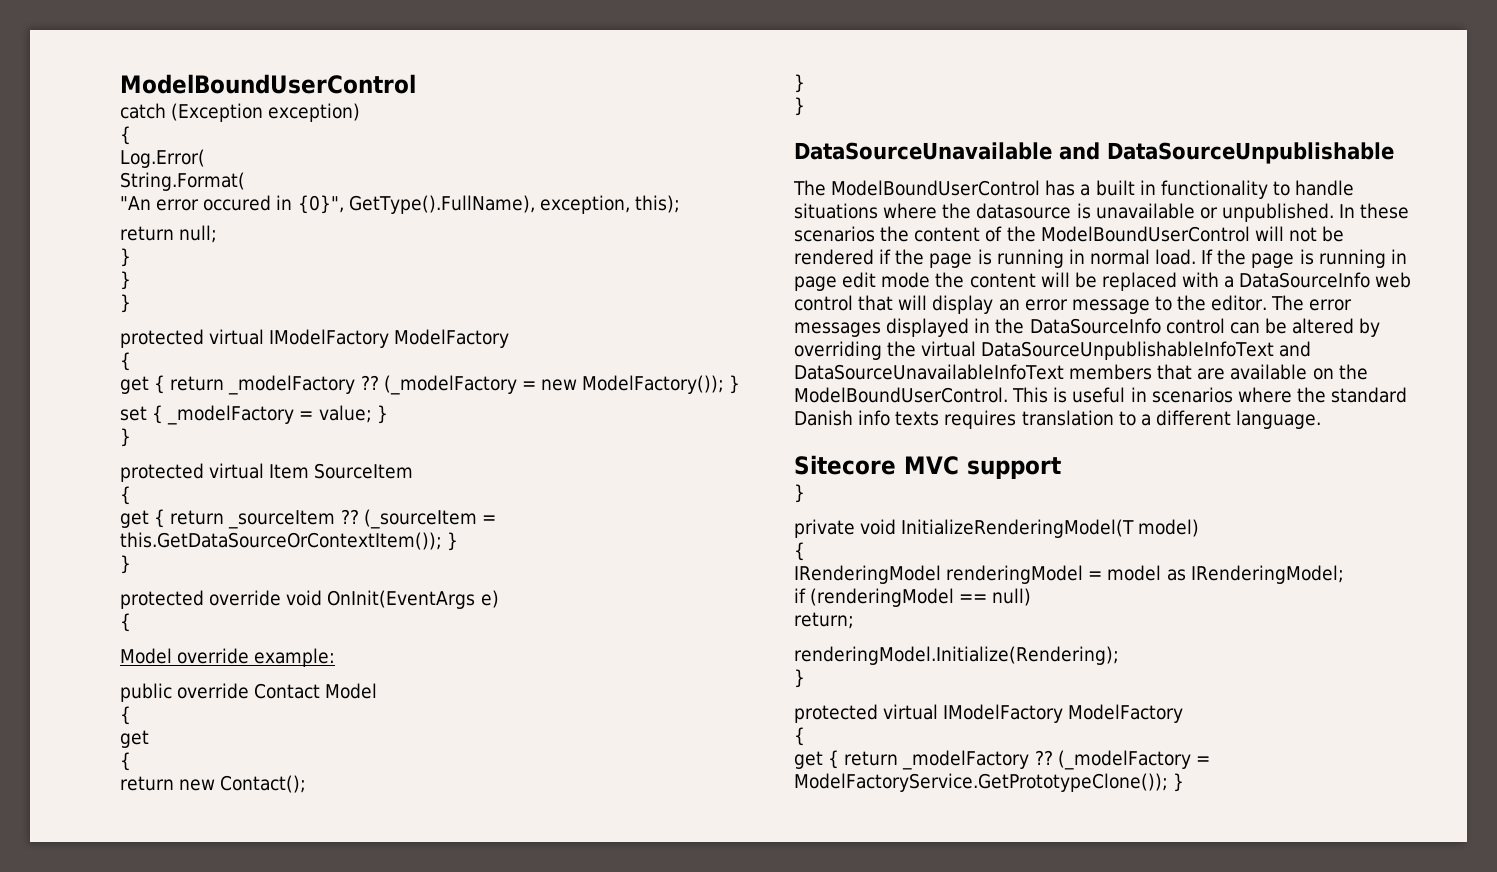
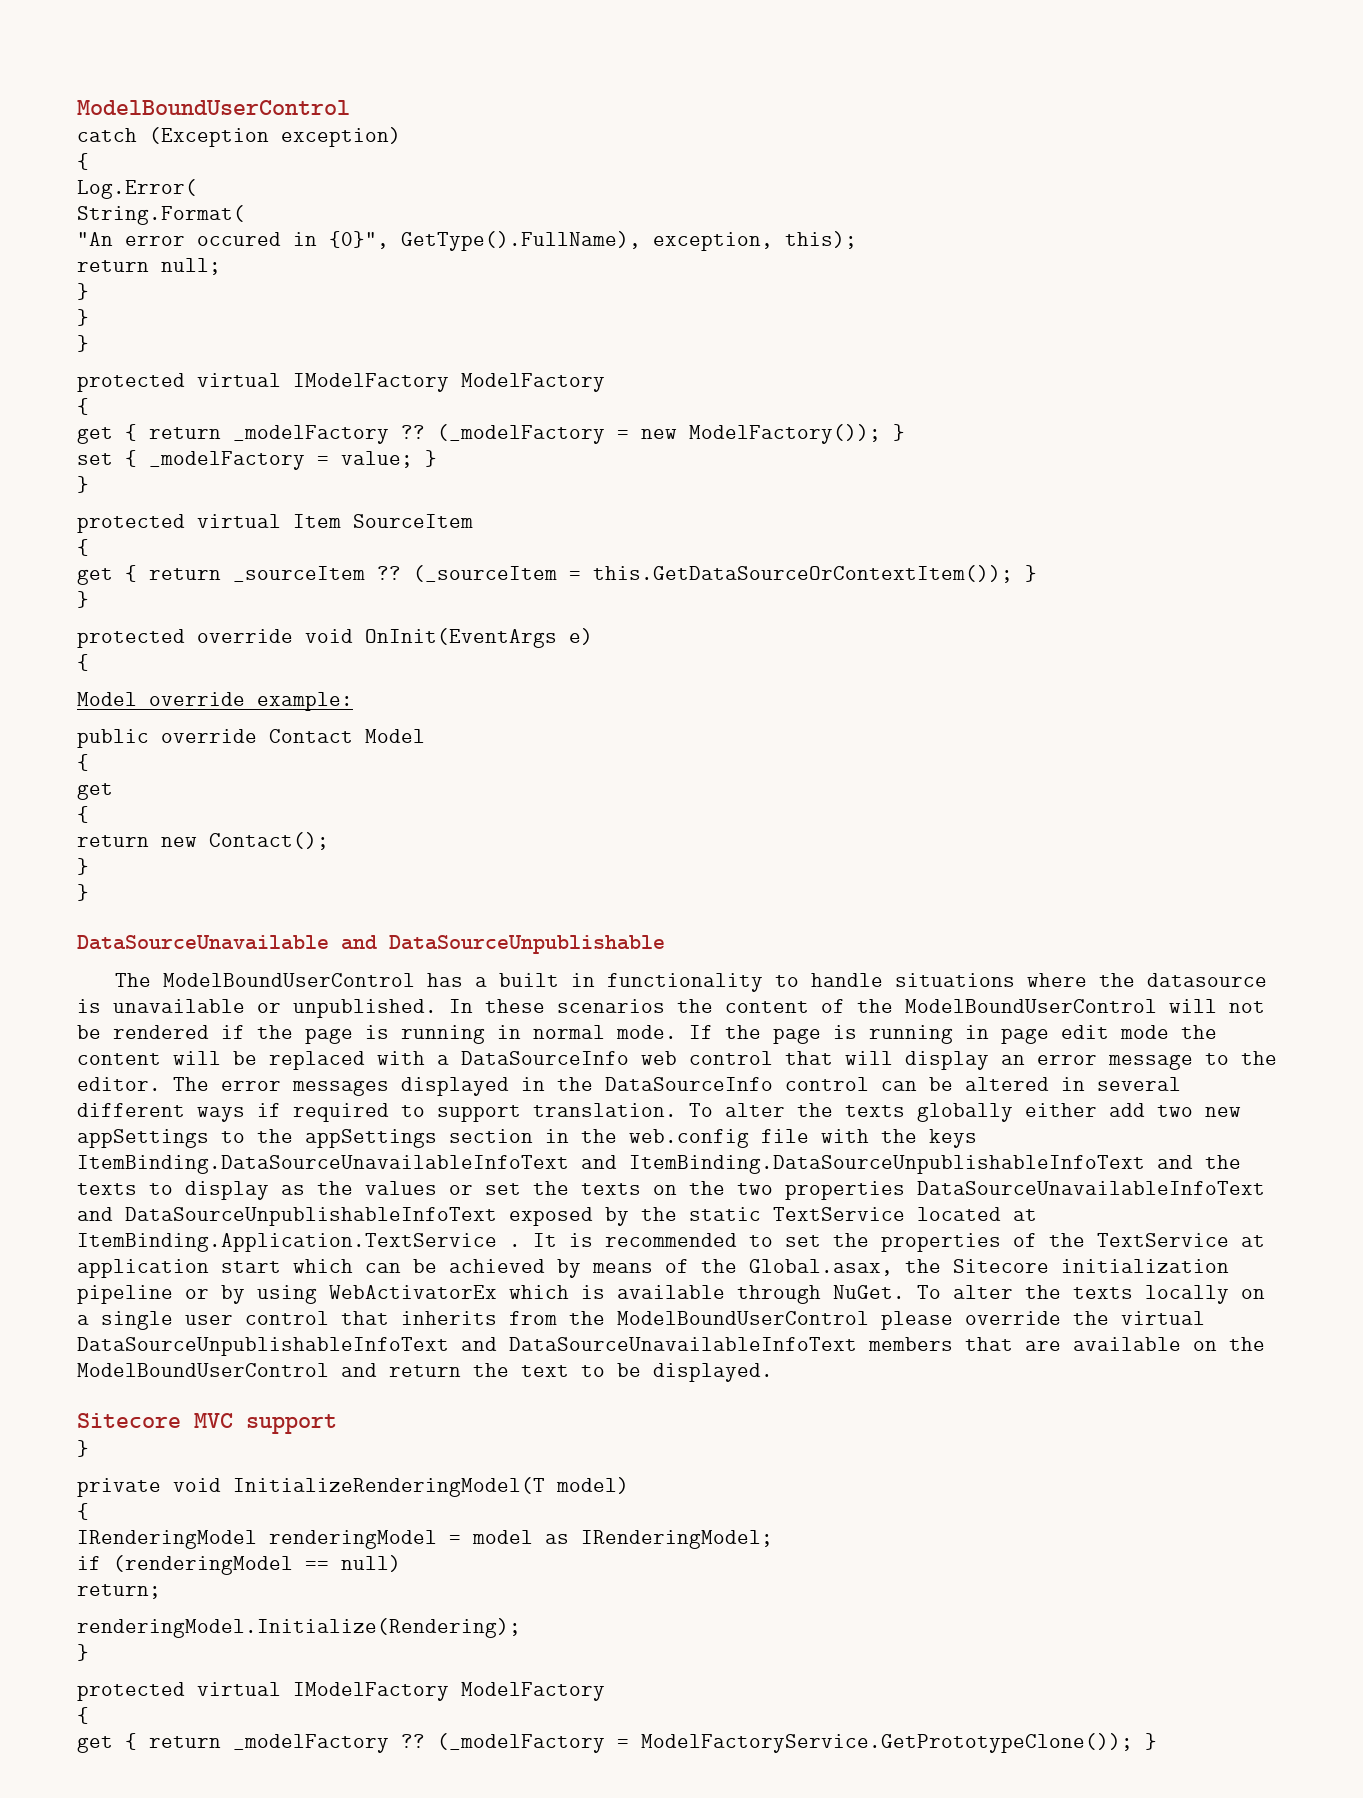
[1155,249,1197,265] load. -> [616,1025,677,1039] mode.
[1359,318,1381,337] [794,341,882,360] by overriding -> [1061,1077,1181,1091] [77,1103,1241,1122] [77,1129,977,1148] [77,1155,1241,1174] [77,1181,1265,1200] [77,1207,1037,1226] [77,1233,1265,1252] [77,1259,1229,1278] [77,1285,1265,1304] [77,1311,1061,1330] in several different ways if required to support translation. To alter the texts globally either add two new appSettings to the appSettings section in the web.config file with the keys ItemBinding.DataSourceUnavailableInfoText and ItemBinding.DataSourceUnpublishableInfoText and the texts to display as the values or set the texts on the two properties DataSourceUnavailableInfoText and DataSourceUnpublishableInfoText exposed by the static TextService located at ItemBinding.Application.TextService . It is recommended to set the properties of the TextService at application start which can be achieved by means of the Global.asax, the Sitecore initialization pipeline or by using WebActivatorEx which is available through NuGet. To alter the texts locally on a single user control that inherits from the ModelBoundUserControl please override
[794,387,1408,403] [794,410,1322,429] ModelBoundUserControl. This is useful in scenarios where the standard Danish info texts requires translation to a different language. -> [77,1363,773,1382] ModelBoundUserControl and return the text to be displayed.

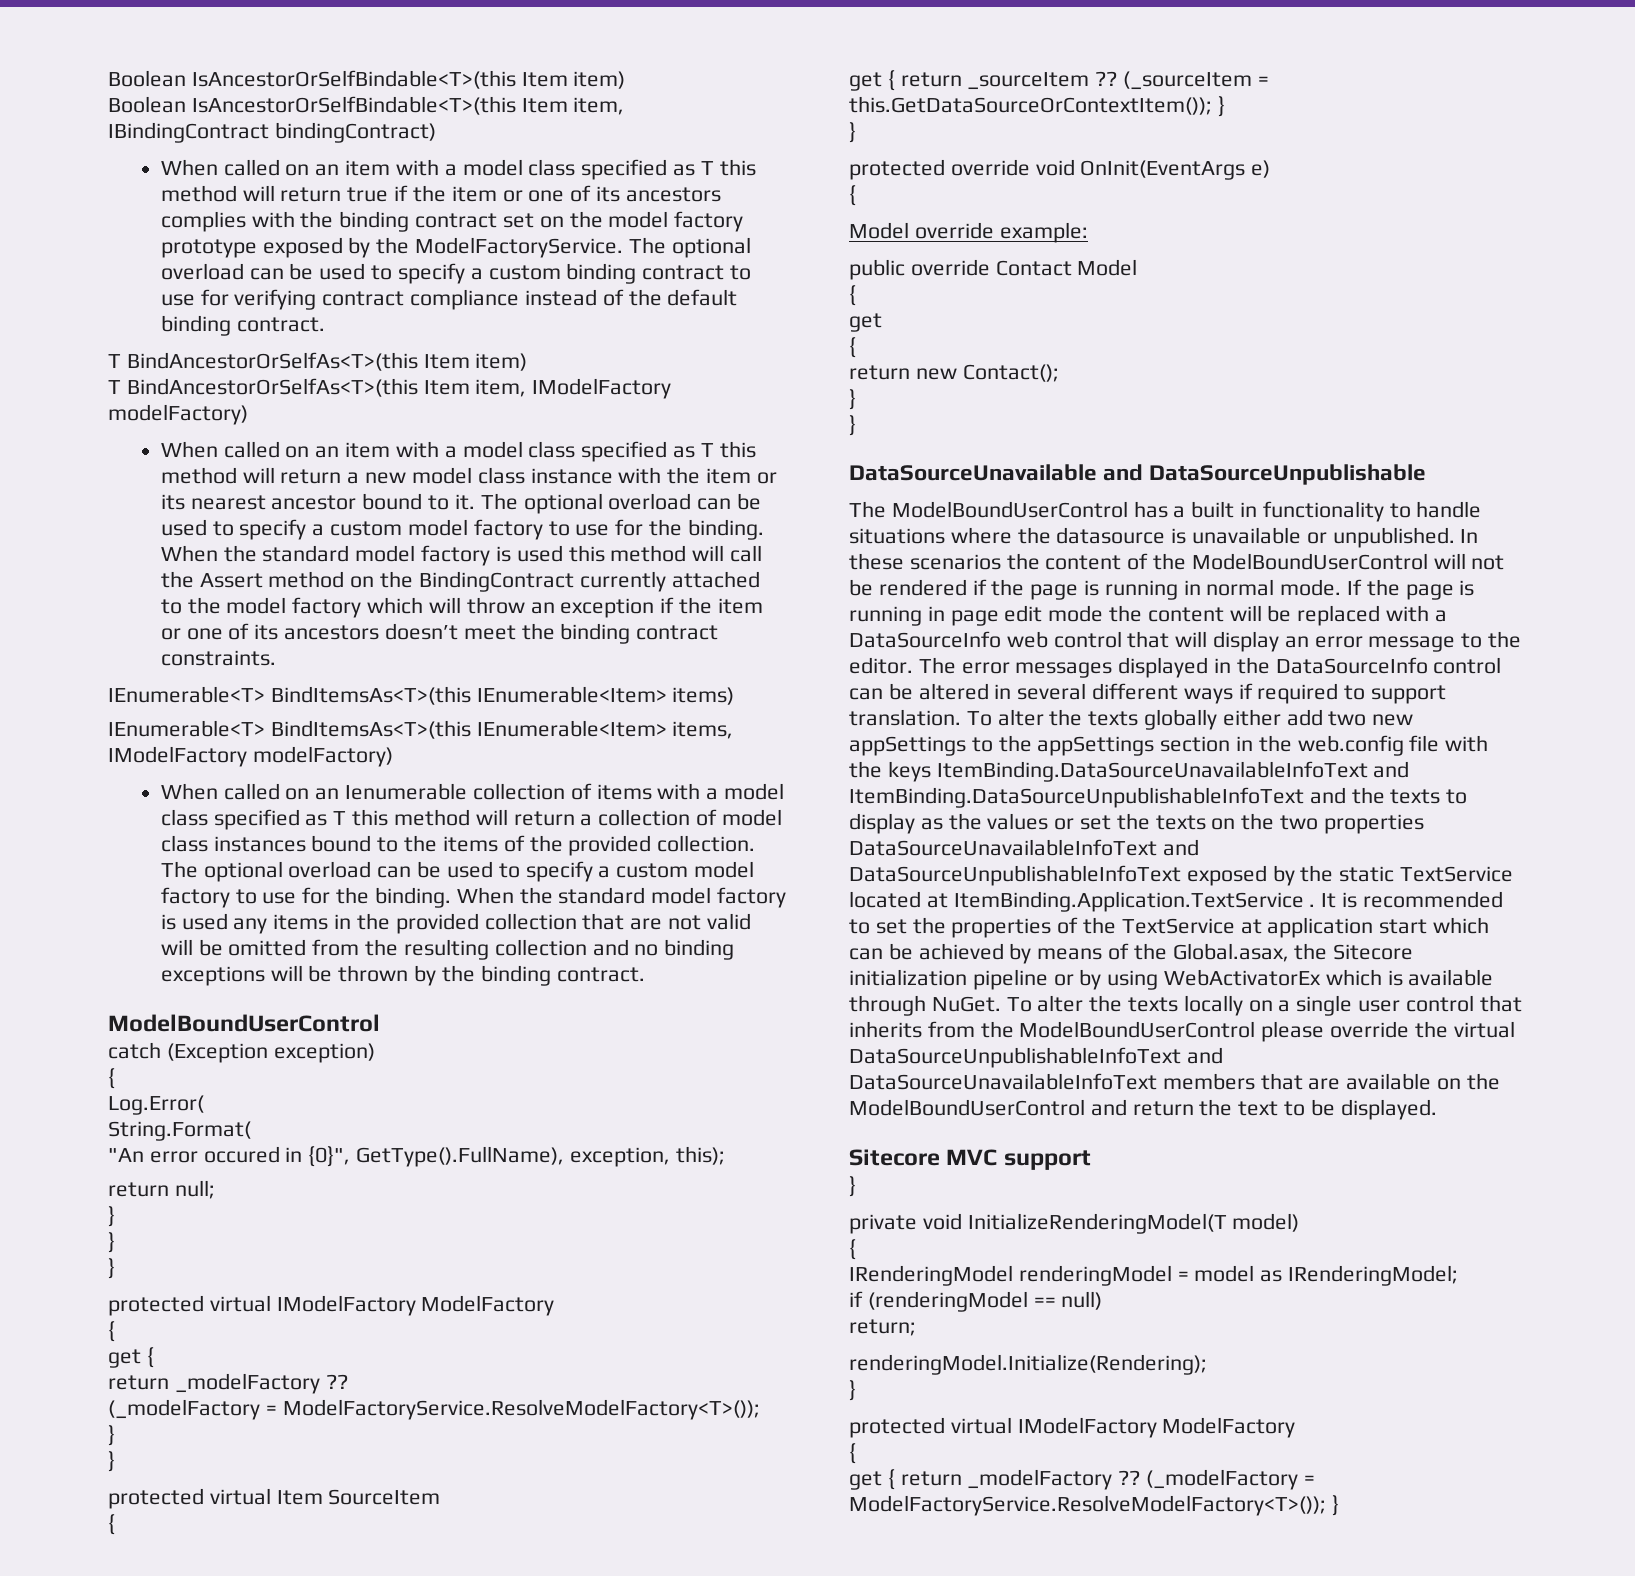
(77, 107) none -> [108,70,626,89] [108,96,625,115] [108,122,436,143] [160,159,756,180] [160,185,721,202] [160,211,744,232] [160,237,751,258] [160,263,751,284] [160,289,738,310] [160,315,325,336] [108,352,528,371] [108,378,672,399] [108,404,248,425] [160,441,756,462] [160,467,777,484] [160,493,761,514] [160,519,764,540] [160,545,762,566] [160,571,760,592] [160,597,763,618] [160,623,719,644] [160,650,276,666] [108,686,735,705] [108,720,734,739] [108,746,393,767] [160,783,784,800] [160,809,782,830] [160,835,756,856] [160,861,754,882] [160,887,786,908] [160,913,751,934] [160,939,735,960] [160,965,645,986] Boolean IsAncestorOrSelfBindable<T>(this Item item) // Boolean IsAncestorOrSelfBindable<T>(this Item item, IBindingContract bindingContract) // When called on an item with a model class specified as T this method will return true if the item or one of its ancestors complies with the binding contract set on the model factory prototype exposed by the ModelFactoryService. The optional overload can be used to specify a custom binding contract to use for verifying contract compliance instead of the default binding contract. // T BindAncestorOrSelfAs<T>(this Item item) // T BindAncestorOrSelfAs<T>(this Item item, IModelFactory modelFactory) // When called on an item with a model class specified as T this method will return a new model class instance with the item or its nearest ancestor bound to it. The optional overload can be used to specify a custom model factory to use for the binding. When the standard model factory is used this method will call the Assert method on the BindingContract currently attached to the model factory which will throw an exception if the item or one of its ancestors doesn’t meet the binding contract constraints. // IEnumerable<T> BindItemsAs<T>(this IEnumerable<Item> items) // IEnumerable<T> BindItemsAs<T>(this IEnumerable<Item> items, IModelFactory modelFactory) // When called on an Ienumerable collection of items with a model class specified as T this method will return a collection of model class instances bound to the items of the provided collection. The optional overload can be used to specify a custom model factory to use for the binding. When the standard model factory is used any items in the provided collection that are not valid will be omitted from the resulting collection and no binding exceptions will be thrown by the binding contract. //
[149,424,905,444] [77,450,413,470] return _modelFactory ?? (_modelFactory = new ModelFactory()); } // set { _modelFactory = value; -> [108,1373,348,1394] [108,1399,760,1420] // return _modelFactory ?? // (_modelFactory = ModelFactoryService.ResolveModelFactory<T>()); //
[641,1733,1133,1753] ModelFactoryService.GetPrototypeClone()); -> [849,1495,1326,1516] ModelFactoryService.ResolveModelFactory<T>());

